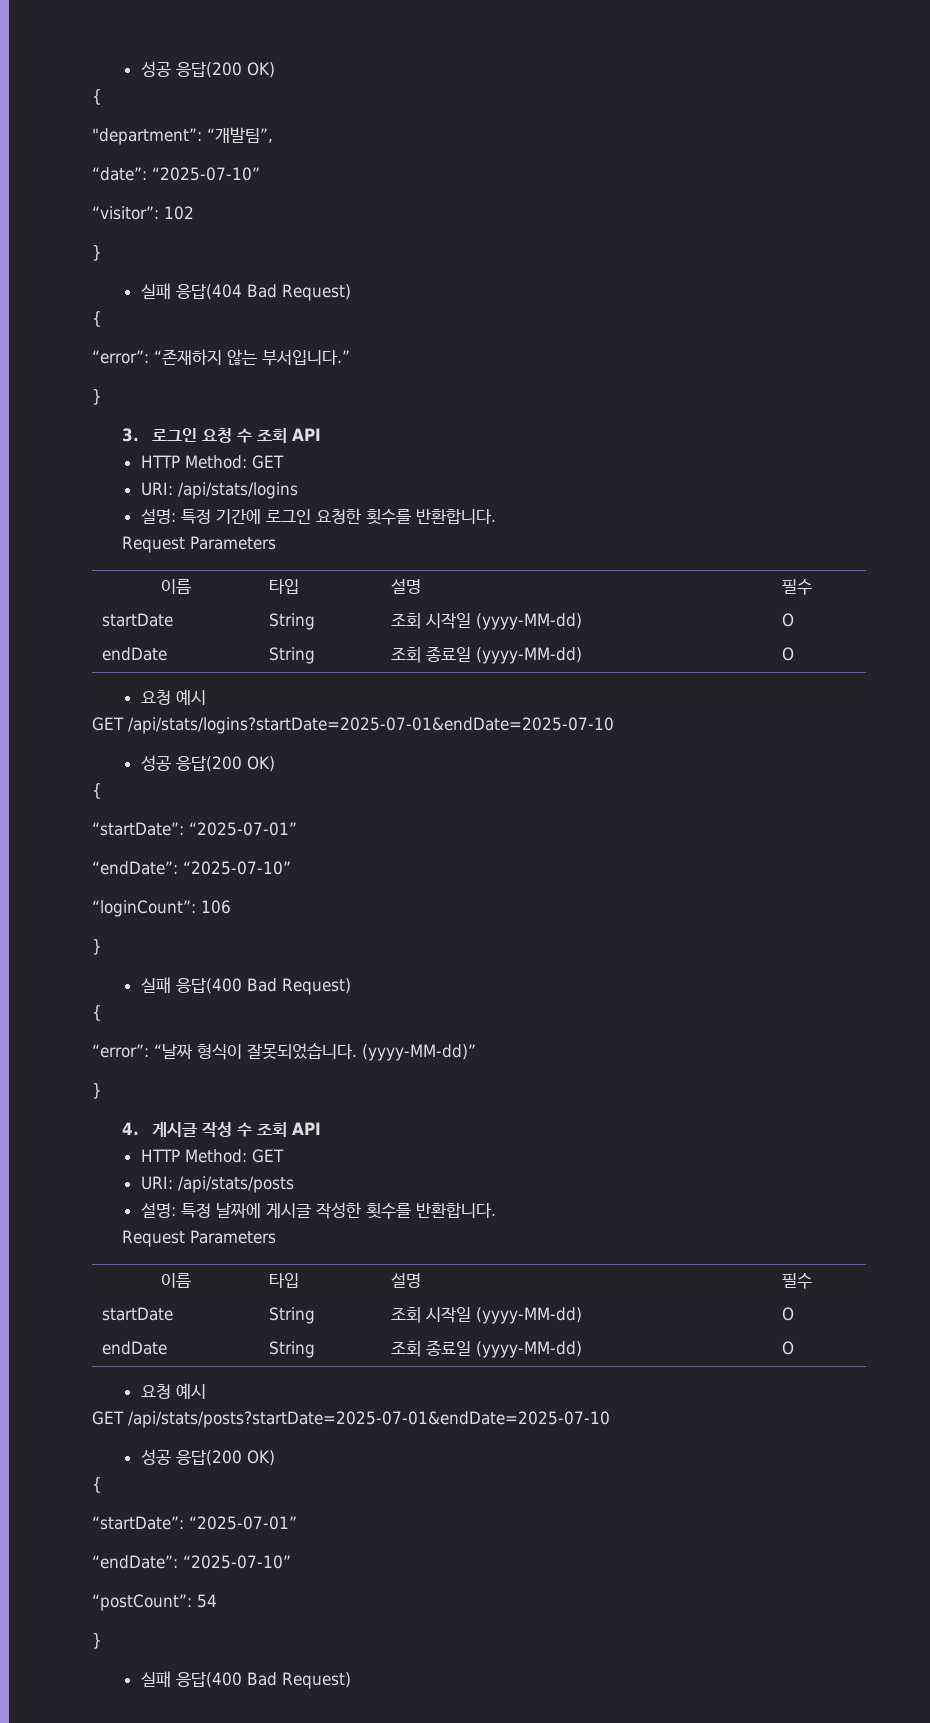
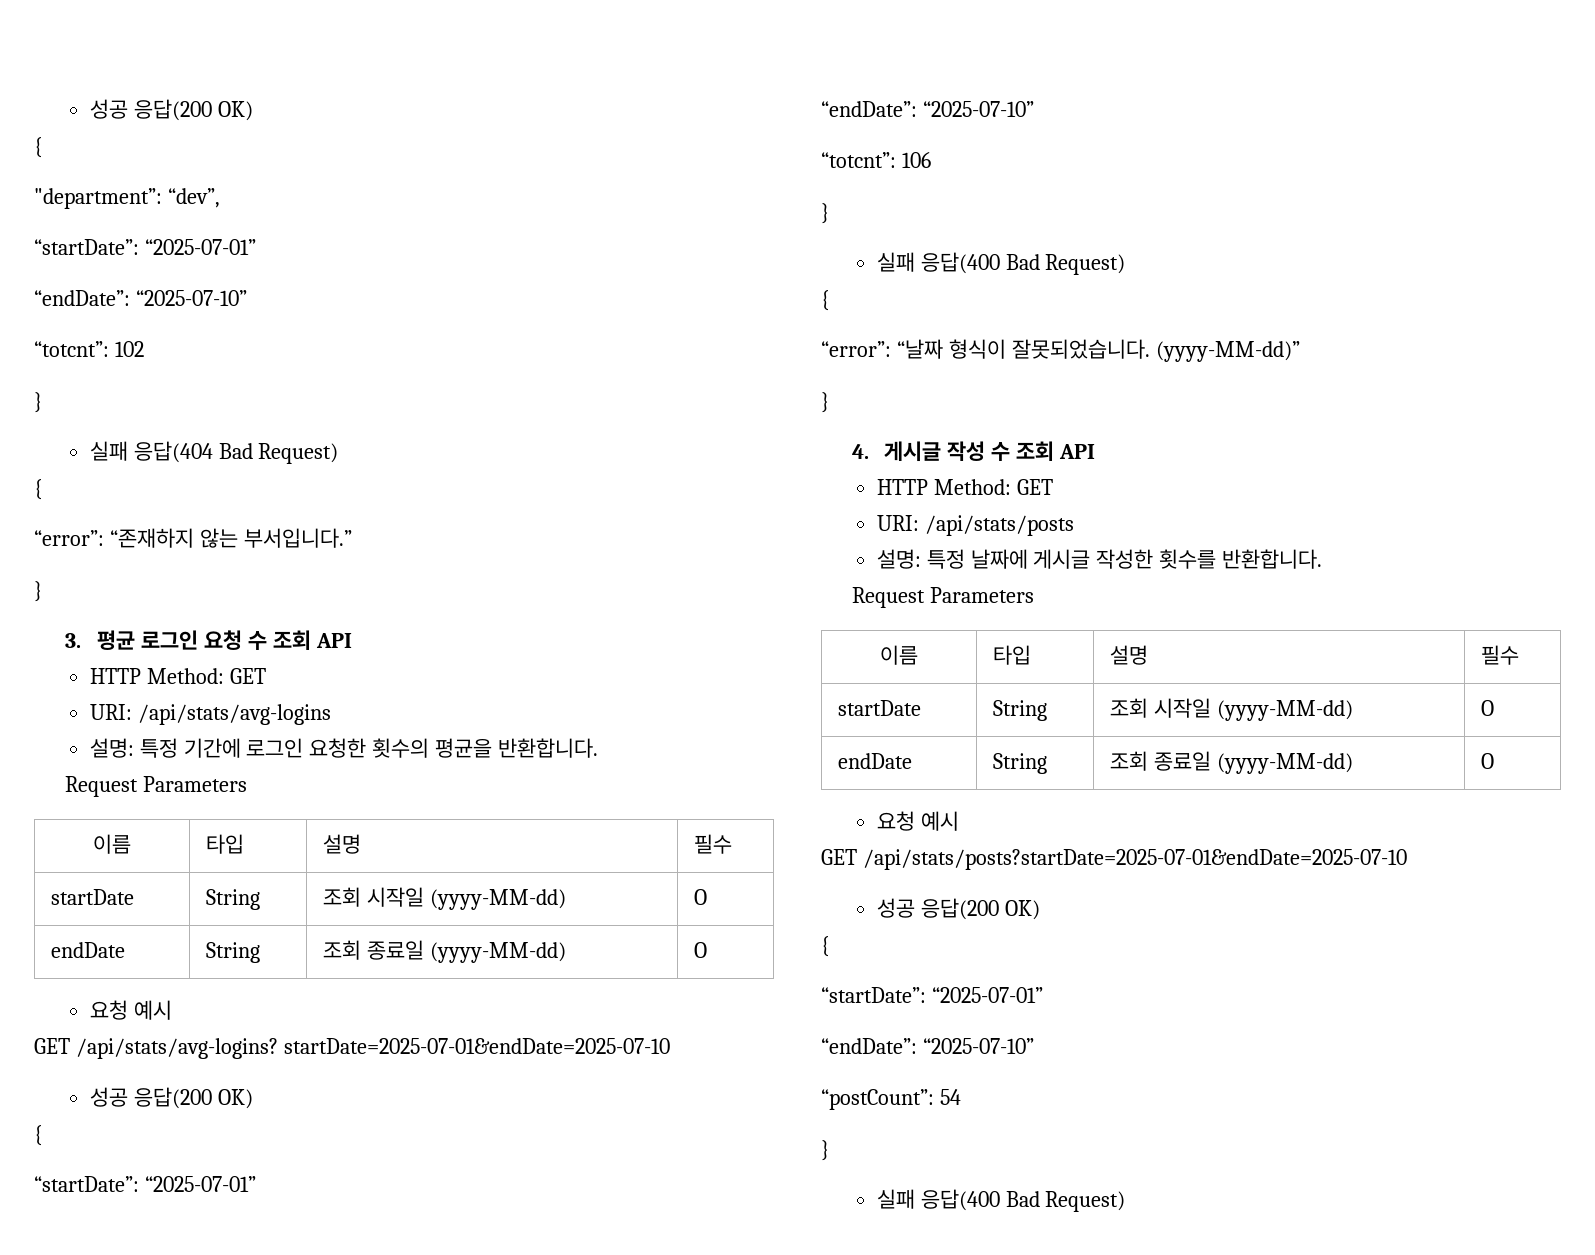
[207,127,273,143] [92,167,260,181] [92,206,159,220] “개발팀”, // “date”: “2025-07-10” // “visitor”: -> [167,188,220,208] [34,239,256,255] [34,290,247,306] [34,341,109,357] “dev”, // “startDate”: “2025-07-01” // “endDate”: “2025-07-10” // “totcnt”:
(140, 435) none -> [96,630,135,650] 평균
[177,482,298,499] /api/stats/logins -> [137,704,331,725] /api/stats/avg-logins
[365,509,411,525] 횟수를 -> [372,738,493,758] 횟수의 평균을
[128,717,614,734] [140,755,275,772] [92,783,102,799] [92,822,297,836] [92,861,291,875] [92,900,196,917] /api/stats/logins?startDate=2025-07-01&endDate=2025-07-10 // 성공 응답(200 OK) // { // “startDate”: “2025-07-01” // “endDate”: “2025-07-10” // “loginCount”: -> [75,1038,670,1059] [89,1087,253,1109] [34,1125,43,1146] [34,1176,256,1192] [821,101,1034,117] [821,152,896,168] /api/stats/avg-logins? startDate=2025-07-01&endDate=2025-07-10 // 성공 응답(200 OK) // { // “startDate”: “2025-07-01” // “endDate”: “2025-07-10” // “totcnt”:

